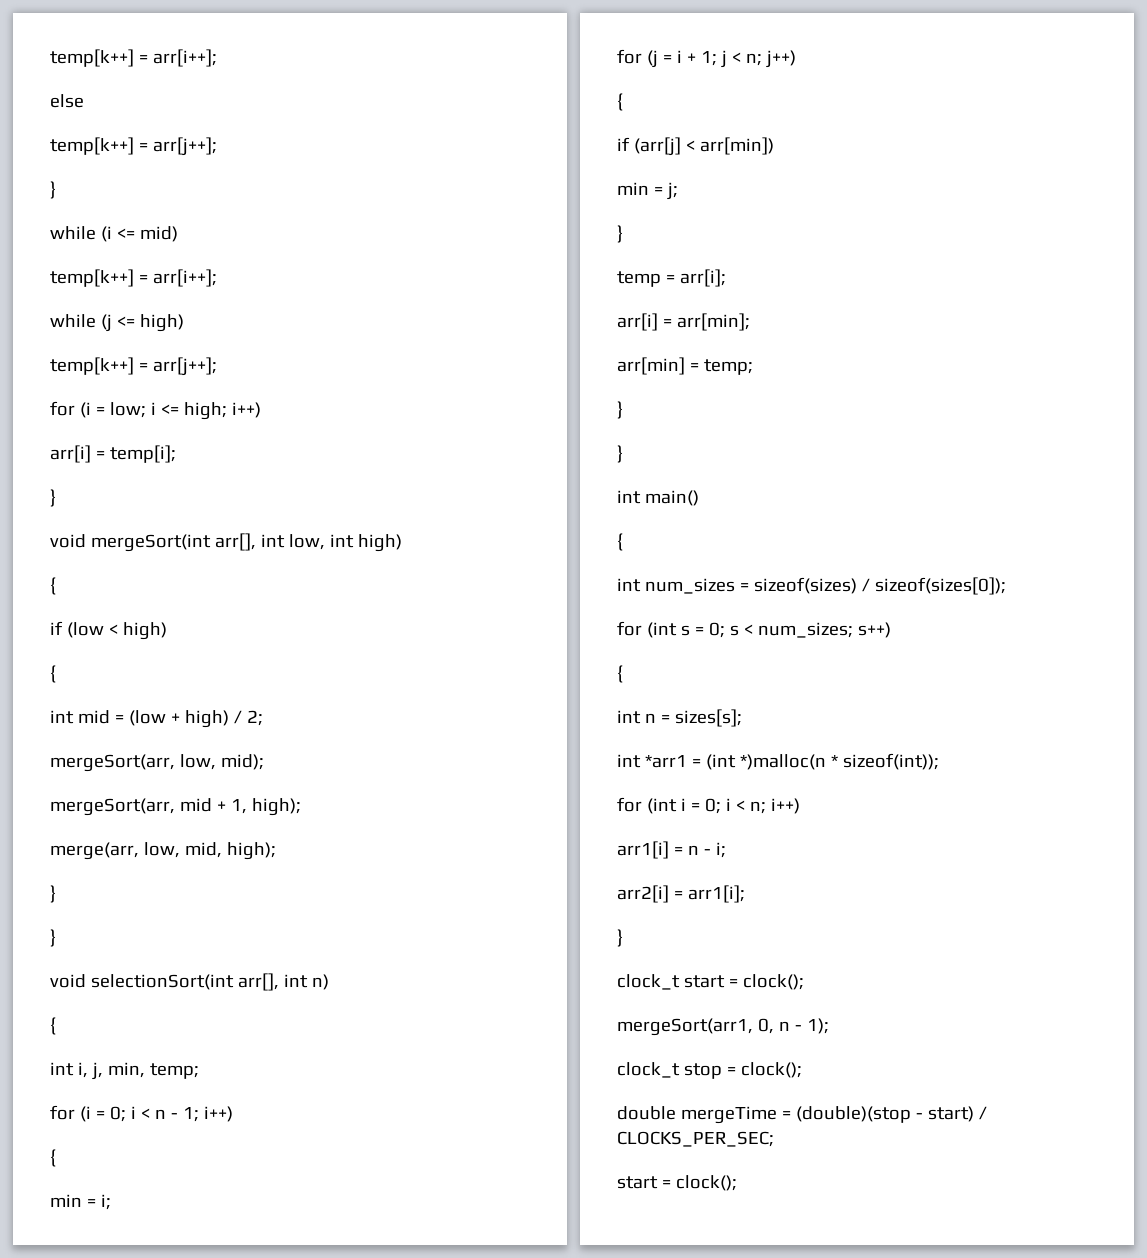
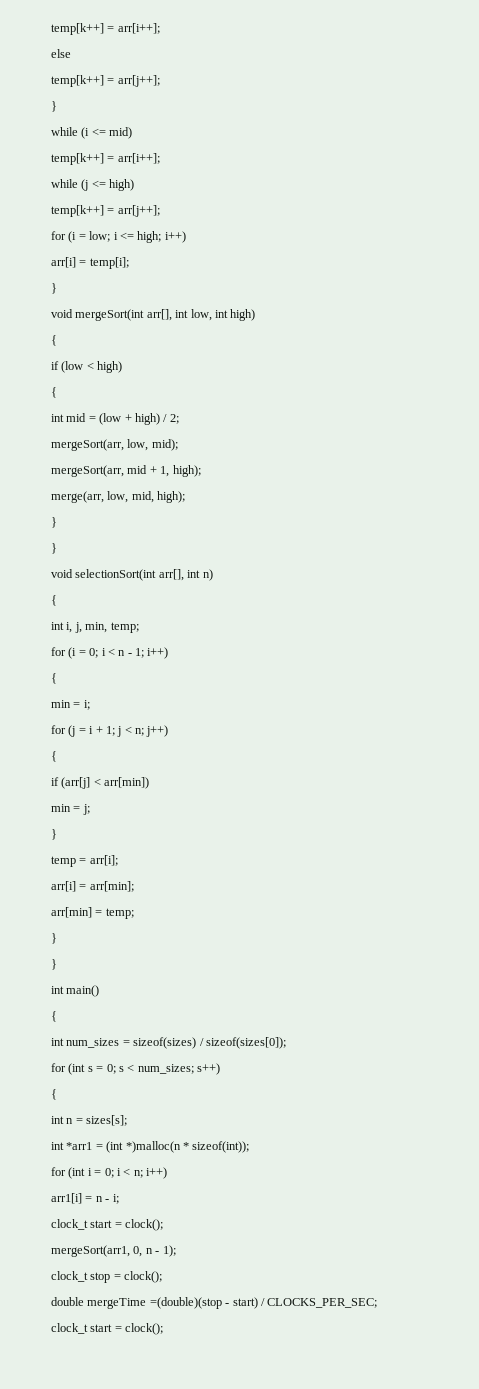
[617,885,745,903] [617,929,623,947] // arr2[i] = arr1[i]; // } -> (119, 1199) none
[781,1106,911,1123] = (double)(stop -> [149,1297,222,1309] =(double)(stop
(774, 1139) none -> [51,1323,88,1334] clock_t

